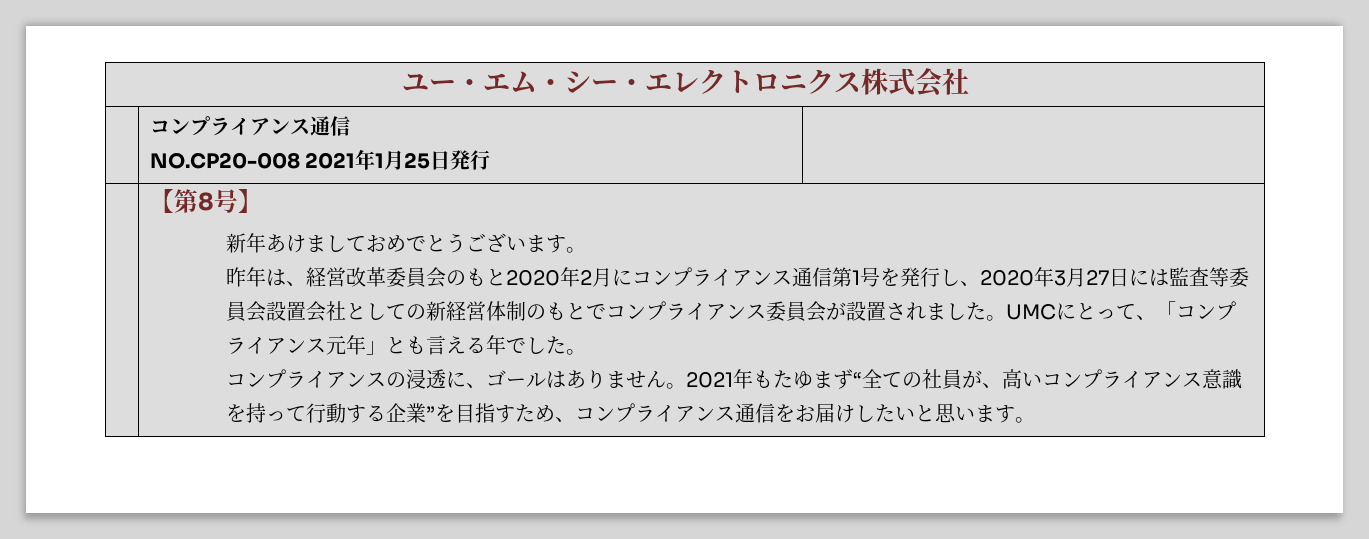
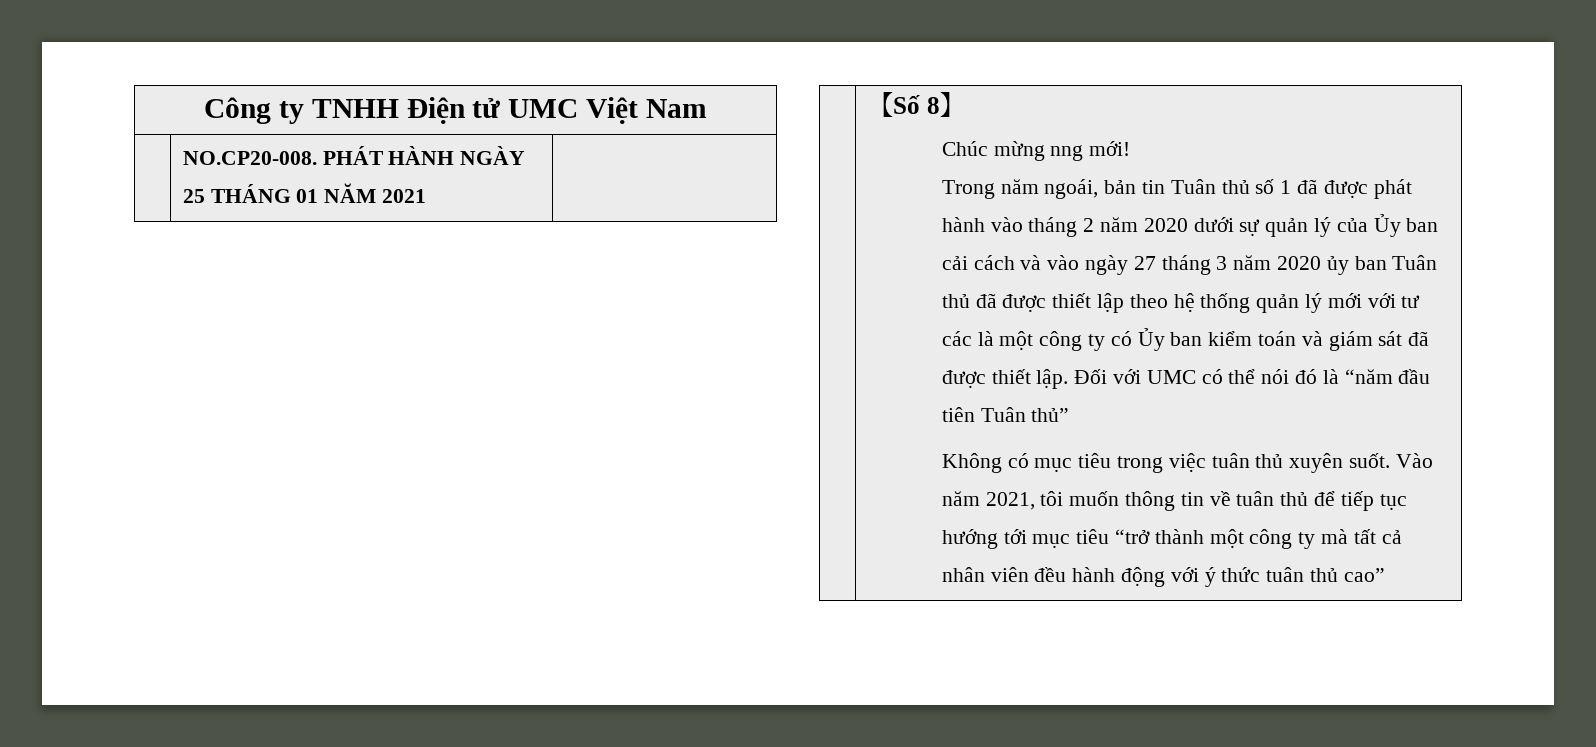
[401,68,969,97] [149,116,350,136] [149,149,491,170] ユー・エム・シー・エレクトロニクス株式会社 // | コンプライアンス通信 // NO.CP20-008 2021年1月25日発行 -> [203,97,708,124] [182,146,526,165] [182,183,427,203] Công ty TNHH Điện tử UMC Việt Nam // | NO.CP20-008. PHÁT HÀNH NGÀY 25 THÁNG 01 NĂM 2021
[173,189,238,213] 第8号 -> [892,95,940,114] Số 8
[225,233,586,253] [225,267,1249,288] [225,301,1236,322] [225,335,586,355] [225,369,1242,389] [225,403,1035,423] 新年あけましておめでとうございます。 // 昨年は、経営改革委員会のもと2020年2月にコンプライアンス通信第1号を発行し、2020年3月27日には監査等委員会設置会社としての新経営体制のもとでコンプライアンス委員会が設置されました。UMCにとって、「コンプライアンス元年」とも言える年でした。 // コンプライアンスの浸透に、ゴールはありません。2021年もたゆまず“全ての社員が、高いコンプライアンス意識を持って行動する企業”を目指すため、コンプライアンス通信をお届けしたいと思います。 -> [941,141,1131,161] [941,179,1412,199] [941,214,1439,237] [941,255,1438,275] [941,293,1421,313] [941,328,1430,351] [941,369,1431,389] [941,407,1070,422] [941,453,1433,473] [941,491,1407,511] [941,529,1402,549] [941,567,1385,587] Chúc mừng nng mới! // Trong năm ngoái, bản tin Tuân thủ số 1 đã được phát hành vào tháng 2 năm 2020 dưới sự quản lý của Ủy ban cải cách và vào ngày 27 tháng 3 năm 2020 ủy ban Tuân thủ đã được thiết lập theo hệ thống quản lý mới với tư các là một công ty có Ủy ban kiểm toán và giám sát đã được thiết lập. Đối với UMC có thể nói đó là “năm đầu tiên Tuân thủ” // Không có mục tiêu trong việc tuân thủ xuyên suốt. Vào năm 2021, tôi muốn thông tin về tuân thủ để tiếp tục hướng tới mục tiêu “trở thành một công ty mà tất cả nhân viên đều hành động với ý thức tuân thủ cao”

